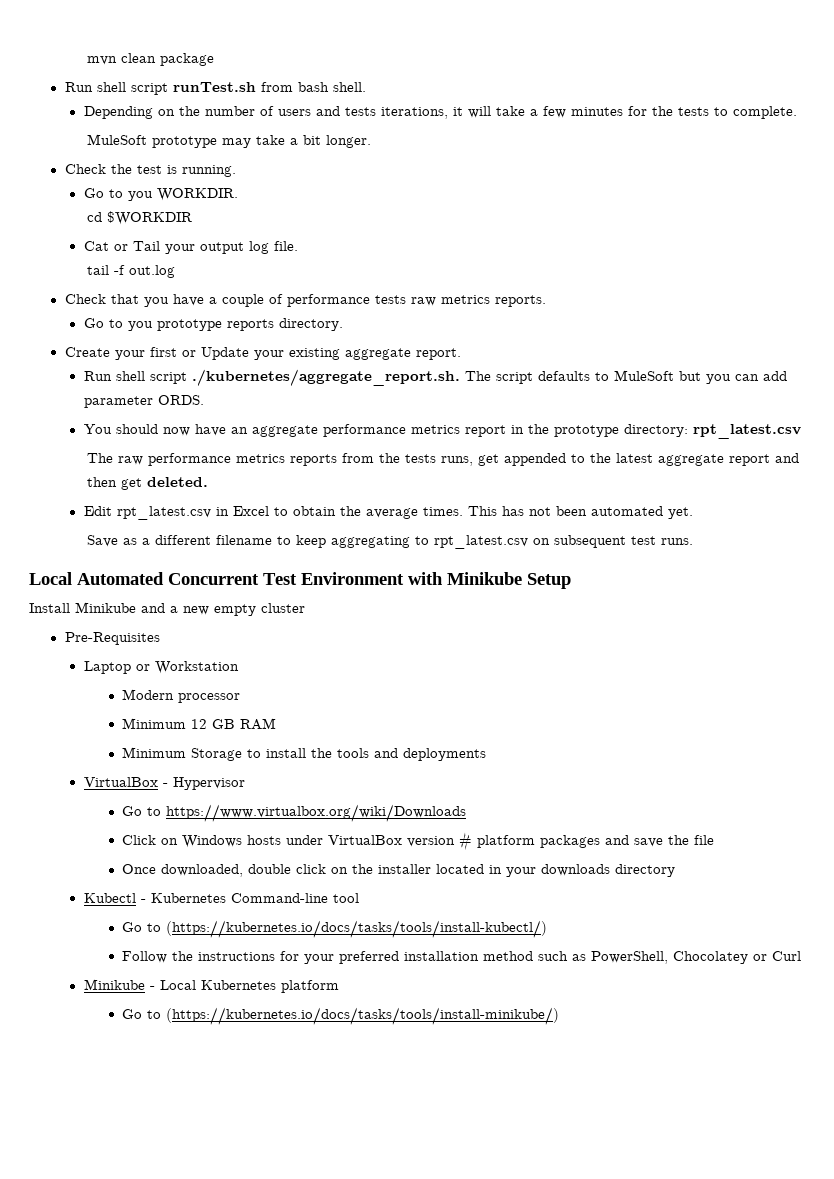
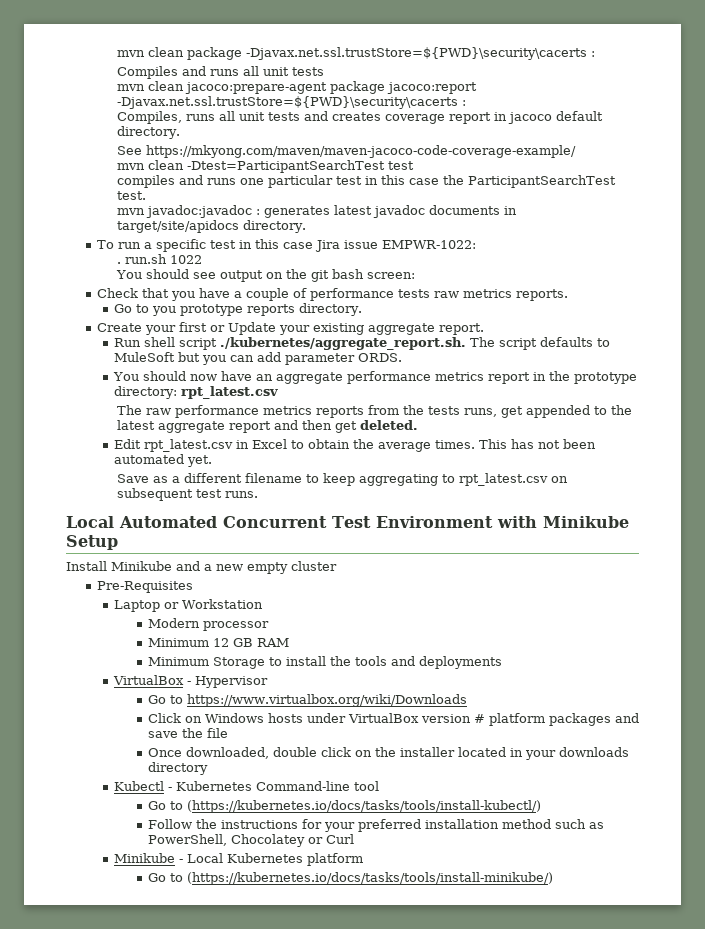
[64,82,366,95] [83,106,797,119] [86,134,371,148] [64,164,236,177] [83,188,238,201] [86,211,192,225] [83,241,298,254] [86,265,175,278] // Run shell script runTest.sh from bash shell. // Depending on the number of users and tests iterations, it will take a few minutes for the tests to complete. // MuleSoft prototype may take a bit longer. // Check the test is running. // Go to you WORKDIR. // cd $WORKDIR // Cat or Tail your output log file. // tail -f out.log -> [246,47,596,60] [117,66,325,79] [117,81,478,94] [117,96,467,109] [117,111,604,124] [117,126,181,139] [117,145,577,158] [117,160,415,173] [117,175,617,188] [117,191,147,200] [117,205,518,218] [117,220,307,233] [96,239,476,252] [117,254,203,264] [116,269,416,282] -Djavax.net.ssl.trustStore=${PWD}\security\cacerts : // Compiles and runs all unit tests // mvn clean jacoco:prepare-agent package jacoco:report -Djavax.net.ssl.trustStore=${PWD}\security\cacerts : // Compiles, runs all unit tests and creates coverage report in jacoco default directory. // See https://mkyong.com/maven/maven-jacoco-code-coverage-example/ // mvn clean -Dtest=ParticipantSearchTest test // compiles and runs one particular test in this case the ParticipantSearchTest test. // mvn javadoc:javadoc : generates latest javadoc documents in target/site/apidocs directory. // To run a specific test in this case Jira issue EMPWR-1022: // . run.sh 1022 // You should see output on the git bash screen:

